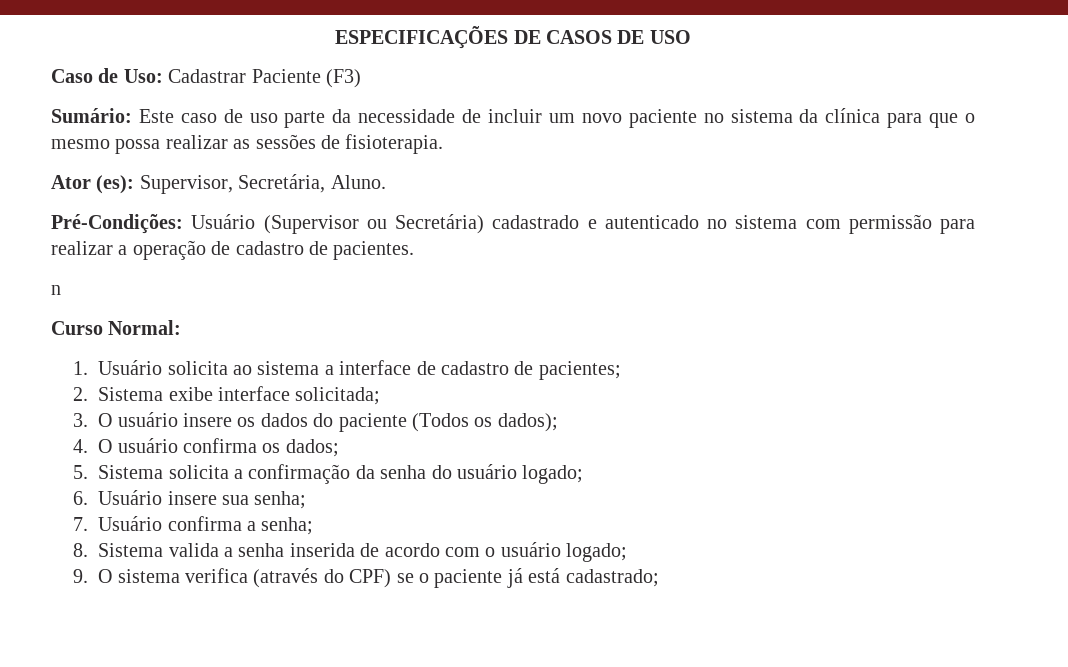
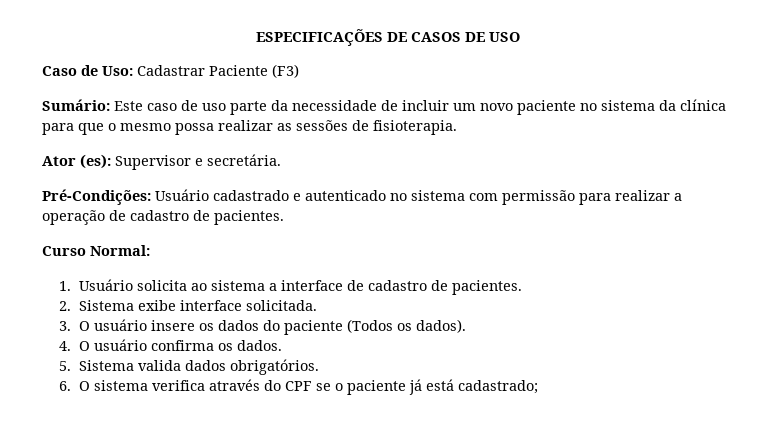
[139,174,386,194] Supervisor, Secretária, Aluno. -> [115,154,281,170] Supervisor e secretária.
[263,214,484,234] (Supervisor ou Secretária) -> (209, 195) none
[51,285,61,295] // n -> (284, 217) none
[538,361,621,380] pacientes; -> [451,280,522,295] pacientes.
[295,387,381,405] solicitada; -> [245,300,317,311] solicitada.
[497,413,558,432] dados); -> [415,319,466,333] dados).
[285,439,339,457] [73,464,584,484] [73,490,307,509] [73,516,314,535] [73,542,628,562] [73,568,392,588] dados; // 5. Sistema solicita a confirmação da senha do usuário logado; // 6. Usuário insere sua senha; // 7. Usuário confirma a senha; // 8. Sistema valida a senha inserida de acordo com o usuário logado; // 9. O sistema verifica (através do CPF) -> [236,340,282,351] [59,359,319,375] [59,379,312,391] dados. // 5. Sistema valida dados obrigatórios. // 6. O sistema verifica através do CPF

